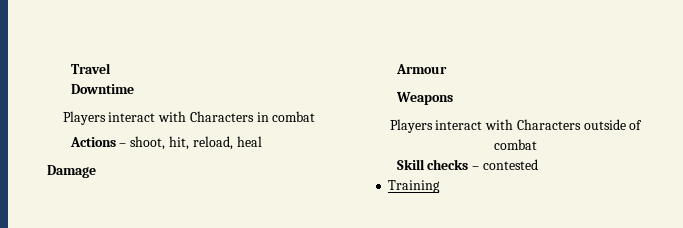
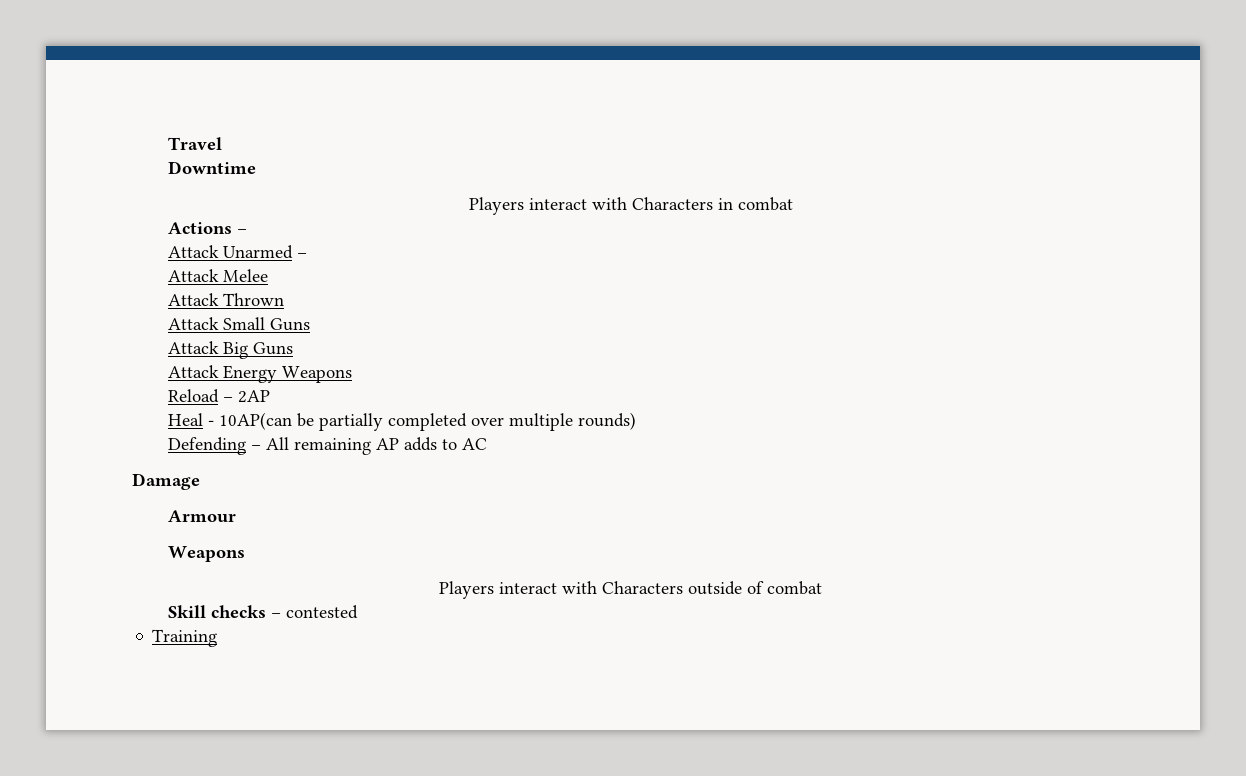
[130,136,262,150] shoot, hit, reload, heal -> [168,245,308,259] [168,269,269,282] [168,293,285,306] [168,317,311,331] [168,341,294,359] [168,365,353,383] [168,389,271,403] [168,412,637,431] [168,437,488,455] // Attack Unarmed – // Attack Melee // Attack Thrown // Attack Small Guns // Attack Big Guns // Attack Energy Weapons // Reload – 2AP // Heal - 10AP(can be partially completed over multiple rounds) // Defending – All remaining AP adds to AC

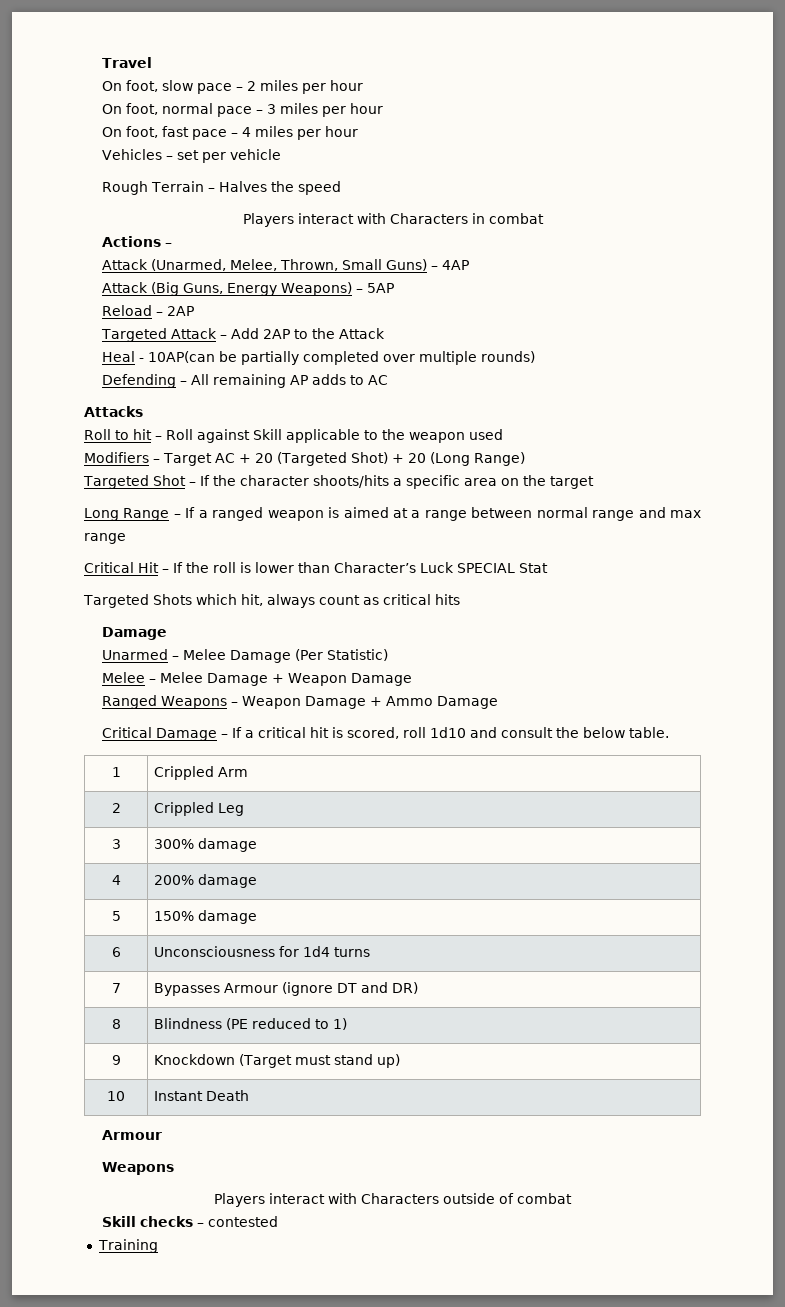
[168,161,257,174] Downtime -> [101,80,363,94] [101,103,383,117] [101,126,358,140] [101,149,281,163] [101,181,341,195] On foot, slow pace – 2 miles per hour // On foot, normal pace – 3 miles per hour // On foot, fast pace – 4 miles per hour // Vehicles – set per vehicle // Rough Terrain – Halves the speed
[223,245,308,259] [168,269,269,282] [168,293,285,306] [168,317,311,331] [168,341,294,359] [168,365,353,383] [168,389,271,403] Unarmed – // Attack Melee // Attack Thrown // Attack Small Guns // Attack Big Guns // Attack Energy Weapons // Reload – 2AP -> [150,259,469,271] [101,282,394,296] [101,305,194,316] [100,328,385,342] (Unarmed, Melee, Thrown, Small Guns) – 4AP // Attack (Big Guns, Energy Weapons) – 5AP // Reload – 2AP // Targeted Attack – Add 2AP to the Attack
[132,473,200,490] Damage -> [84,406,143,417] [84,429,503,443] [84,452,525,466] [83,475,594,489] [84,507,701,521] [84,533,126,544] [84,562,548,573] [83,594,460,608] [101,627,167,640] [101,649,388,663] [101,672,412,686] [101,695,498,709] [101,727,669,741] [111,767,121,777] [153,766,248,780] [111,803,121,813] [153,802,244,816] [111,839,121,849] [153,838,257,852] [111,875,121,885] [153,874,257,888] [111,911,121,921] [153,910,257,924] [111,947,121,957] [153,946,370,957] [111,983,121,993] [153,982,418,996] [111,1019,121,1029] [153,1018,347,1030] [111,1055,121,1065] [153,1054,400,1068] [107,1091,125,1101] [153,1090,249,1101] Attacks // Roll to hit – Roll against Skill applicable to the weapon used // Modifiers – Target AC + 20 (Targeted Shot) + 20 (Long Range) // Targeted Shot – If the character shoots/hits a specific area on the target // Long Range – If a ranged weapon is aimed at a range between normal range and max range // Critical Hit – If the roll is lower than Character’s Luck SPECIAL Stat // Targeted Shots which hit, always count as critical hits // Damage // Unarmed – Melee Damage (Per Statistic) // Melee – Melee Damage + Weapon Damage // Ranged Weapons – Weapon Damage + Ammo Damage // Critical Damage – If a critical hit is scored, roll 1d10 and consult the below table. // 1 | Crippled Arm // 2 | Crippled Leg // 3 | 300% damage // 4 | 200% damage // 5 | 150% damage // 6 | Unconsciousness for 1d4 turns // 7 | Bypasses Armour (ignore DT and DR) // 8 | Blindness (PE reduced to 1) // 9 | Knockdown (Target must stand up) // 10 | Instant Death

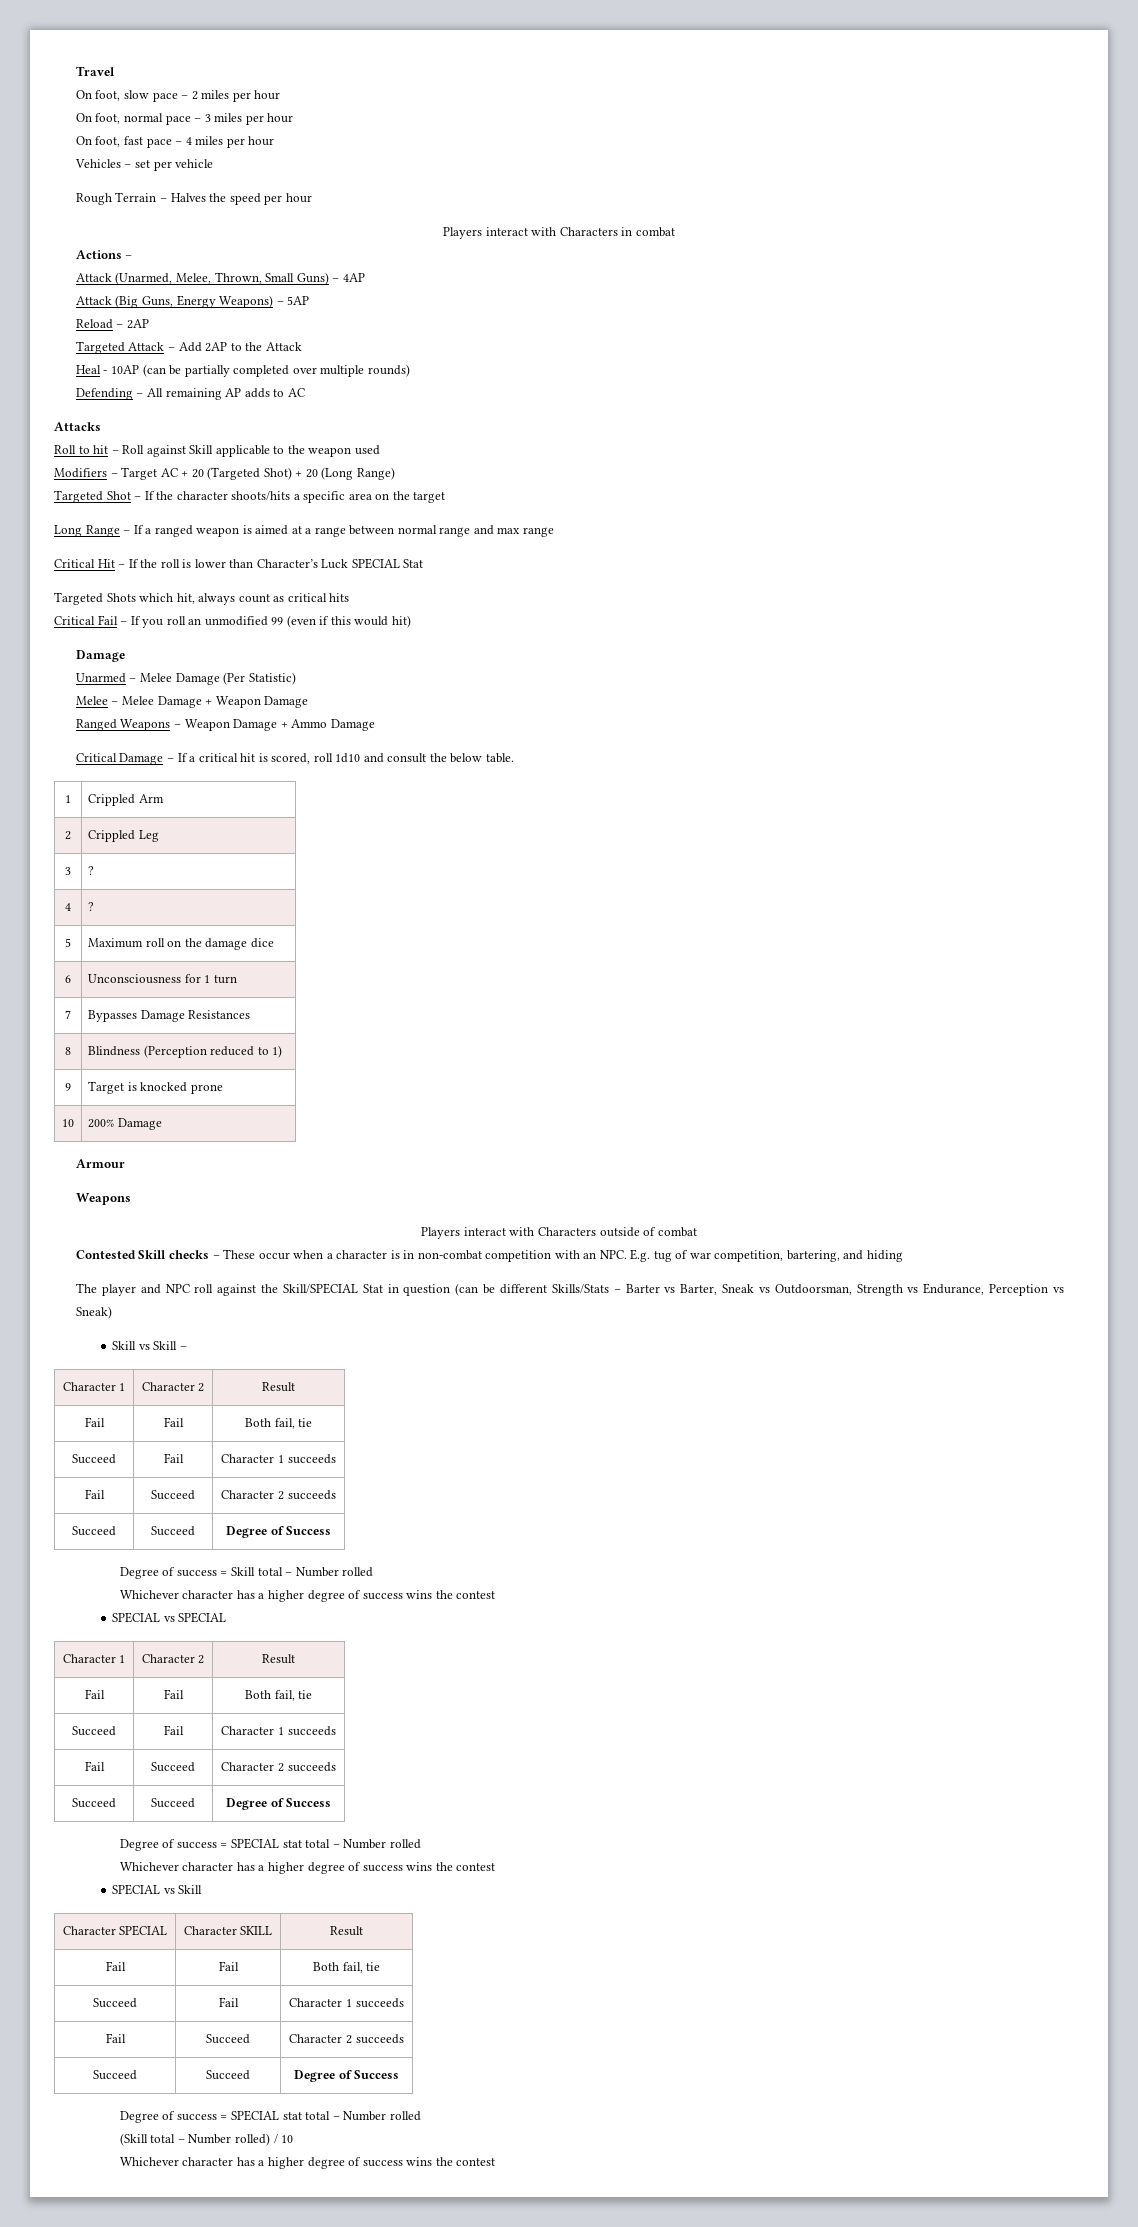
(341, 188) none -> [264,193,312,205] per hour
[147,351,215,363] 10AP(can -> [111,364,166,377] 10AP (can
(460, 599) none -> [54,615,411,628] // Critical Fail – If you roll an unmodified 99 (even if this would hit)
[153,838,257,852] 300% damage -> [88,866,95,875] ?
[153,874,257,888] 200% damage -> [88,902,95,911] ?
[153,910,257,924] 150% damage -> [88,938,274,950] Maximum roll on the damage dice
[302,946,370,957] 1d4 turns -> [204,975,237,984] 1 turn
[223,982,418,996] Armour (ignore DT and DR) -> [140,1010,251,1022] Damage Resistances
[225,1018,248,1030] (PE -> [143,1045,207,1058] (Perception
[153,1054,400,1068] Knockdown (Target must stand up) -> [88,1081,223,1094] Target is knocked prone
[153,1090,249,1101] Instant Death -> [88,1118,162,1130] 200% Damage
(572, 1198) none -> [75,1250,136,1259] Contested
[207,1216,278,1227] [97,1239,158,1253] contested // Training -> [223,1249,903,1262] [75,1283,1064,1296] [75,1306,112,1319] [112,1341,187,1350] [62,1382,126,1391] [141,1382,205,1392] [262,1382,295,1392] [84,1417,105,1427] [163,1417,184,1427] [244,1418,313,1429] [72,1454,116,1464] [163,1453,184,1463] [221,1454,336,1464] [84,1489,105,1499] [151,1490,195,1500] [221,1490,336,1500] [72,1526,116,1536] [151,1526,195,1536] [225,1526,332,1538] [119,1567,374,1579] [119,1590,496,1602] [112,1612,227,1623] [62,1654,126,1663] [141,1654,205,1664] [262,1654,295,1664] [84,1689,105,1699] [163,1689,184,1699] [244,1690,313,1701] [72,1726,116,1736] [163,1725,184,1735] [221,1726,336,1736] [84,1761,105,1771] [151,1762,195,1772] [221,1762,336,1772] [72,1798,116,1808] [151,1798,195,1808] [225,1798,332,1810] [119,1838,421,1851] [119,1862,496,1874] [112,1884,203,1895] [62,1925,168,1936] [183,1926,273,1935] [330,1926,363,1936] [105,1961,126,1971] [218,1961,239,1971] [312,1962,381,1973] [93,1998,137,2008] [218,1997,239,2007] [289,1998,404,2008] [105,2033,126,2043] [206,2034,250,2044] [289,2034,404,2044] [93,2070,137,2080] [206,2070,250,2080] [293,2070,400,2082] [119,2110,421,2123] [119,2133,294,2146] [119,2157,496,2169] These occur when a character is in non-combat competition with an NPC. E.g. tug of war competition, bartering, and hiding // The player and NPC roll against the Skill/SPECIAL Stat in question (can be different Skills/Stats – Barter vs Barter, Sneak vs Outdoorsman, Strength vs Endurance, Perception vs Sneak) // Skill vs Skill – // Character 1 | Character 2 | Result // Fail | Fail | Both fail, tie // Succeed | Fail | Character 1 succeeds // Fail | Succeed | Character 2 succeeds // Succeed | Succeed | Degree of Success // Degree of success = Skill total – Number rolled // Whichever character has a higher degree of success wins the contest // SPECIAL vs SPECIAL // Character 1 | Character 2 | Result // Fail | Fail | Both fail, tie // Succeed | Fail | Character 1 succeeds // Fail | Succeed | Character 2 succeeds // Succeed | Succeed | Degree of Success // Degree of success = SPECIAL stat total – Number rolled // Whichever character has a higher degree of success wins the contest // SPECIAL vs Skill // Character SPECIAL | Character SKILL | Result // Fail | Fail | Both fail, tie // Succeed | Fail | Character 1 succeeds // Fail | Succeed | Character 2 succeeds // Succeed | Succeed | Degree of Success // Degree of success = SPECIAL stat total – Number rolled // (Skill total – Number rolled) / 10 // Whichever character has a higher degree of success wins the contest

